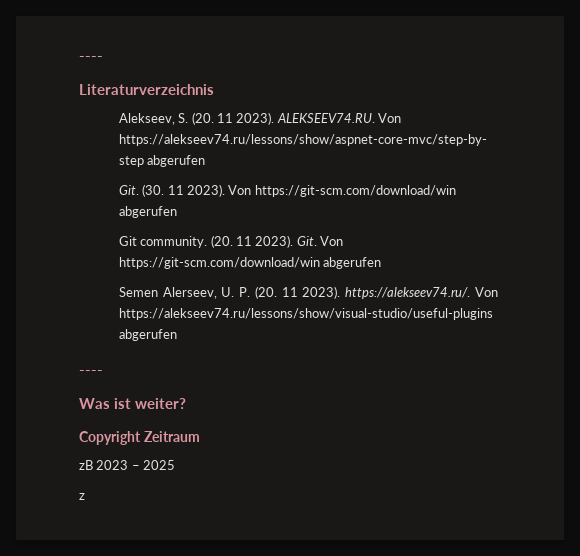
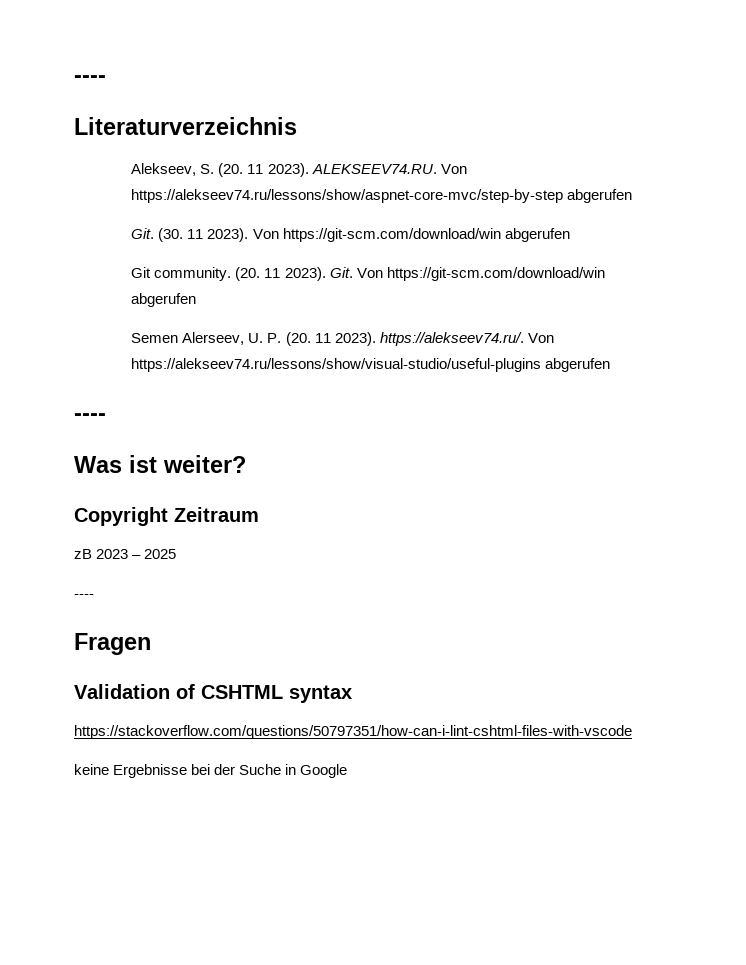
[79,493,85,500] z -> [74,594,94,598] [74,633,151,655] [74,684,352,703] [74,725,632,739] [74,764,348,778] ---- // Fragen // Validation of CSHTML syntax // https://stackoverflow.com/questions/50797351/how-can-i-lint-cshtml-files-with-vscode // keine Ergebnisse bei der Suche in Google

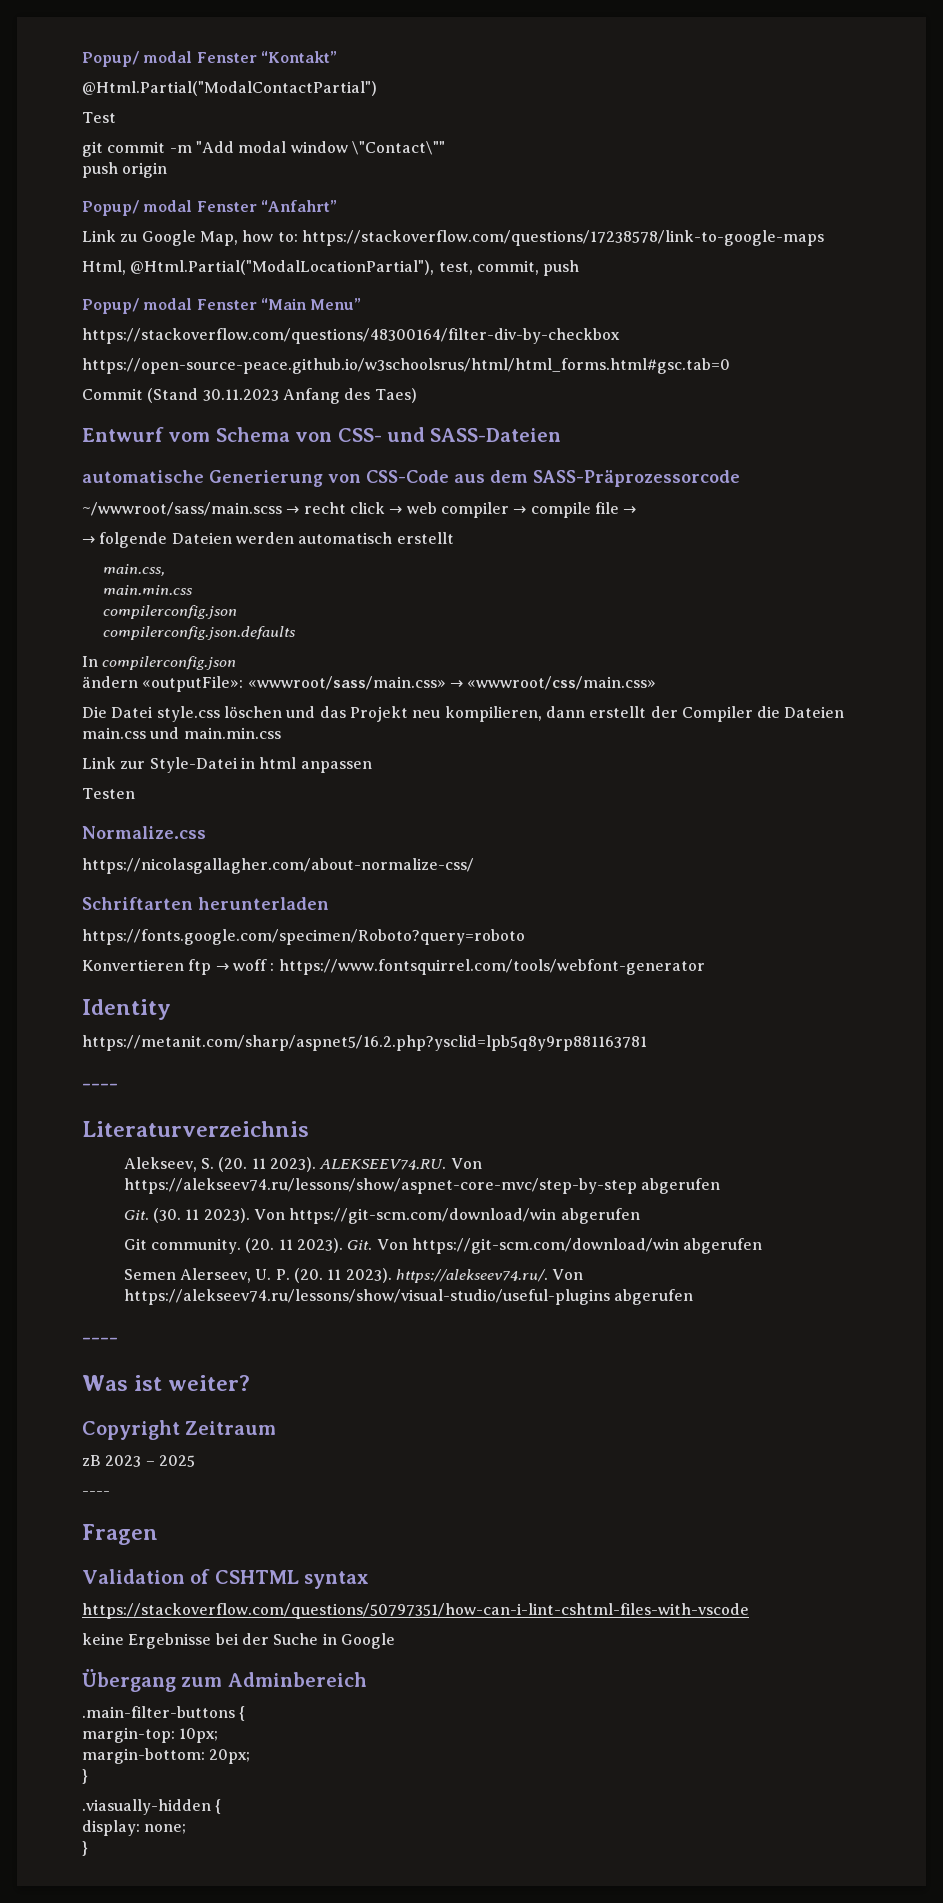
(74, 79) none -> [82,51,337,67] [82,81,377,96] [82,112,116,123] [82,141,445,157] [82,162,168,178] [82,200,337,216] [82,230,824,246] [82,260,580,276] [82,298,362,314] [82,328,620,344] [82,358,730,374] [82,388,417,404] [82,427,562,442] [82,470,740,487] [82,502,637,518] [82,532,454,548] [102,564,165,576] [102,585,193,595] [102,605,237,619] [102,626,296,640] [82,656,237,670] [82,676,657,692] [82,706,845,722] [82,727,281,739] [82,757,372,773] [82,788,135,799] [82,826,206,839] [82,858,474,874] [82,897,329,910] [82,929,525,945] [82,959,705,975] [82,999,171,1020] [82,1035,647,1051] Popup/ modal Fenster “Kontakt” // @Html.Partial("ModalContactPartial") // Test // git commit -m "Add modal window \"Contact\"" // push origin // Popup/ modal Fenster “Anfahrt” // Link zu Google Map, how to: https://stackoverflow.com/questions/17238578/link-to-google-maps // Html, @Html.Partial("ModalLocationPartial"), test, commit, push // Popup/ modal Fenster “Main Menu” // https://stackoverflow.com/questions/48300164/filter-div-by-checkbox // https://open-source-peace.github.io/w3schoolsrus/html/html_forms.html#gsc.tab=0 // Commit (Stand 30.11.2023 Anfang des Taes) // Entwurf vom Schema von CSS- und SASS-Dateien // automatische Generierung von CSS-Code aus dem SASS-Präprozessorcode // ~/wwwroot/sass/main.scss → recht click → web compiler → compile file → // → folgende Dateien werden automatisch erstellt // main.css, // main.min.css // compilerconfig.json // compilerconfig.json.defaults // In compilerconfig.json // ändern «outputFile»: «wwwroot/sass/main.css» → «wwwroot/css/main.css» // Die Datei style.css löschen und das Projekt neu kompilieren, dann erstellt der Compiler die Dateien main.css und main.min.css // Link zur Style-Datei in html anpassen // Testen // Normalize.css // https://nicolasgallagher.com/about-normalize-css/ // Schriftarten herunterladen // https://fonts.google.com/specimen/Roboto?query=roboto // Konvertieren ftp → woff : https://www.fontsquirrel.com/tools/webfont-generator // Identity // https://metanit.com/sharp/aspnet5/16.2.php?ysclid=lpb5q8y9rp881163781 //
(348, 771) none -> [82,1669,367,1692] [82,1706,246,1721] [82,1727,219,1743] [82,1748,251,1764] [82,1769,88,1784] [82,1799,222,1815] [82,1820,187,1836] [82,1841,88,1856] // Übergang zum Adminbereich // .main-filter-buttons { // margin-top: 10px; // margin-bottom: 20px; // } // .viasually-hidden { // display: none; // }

